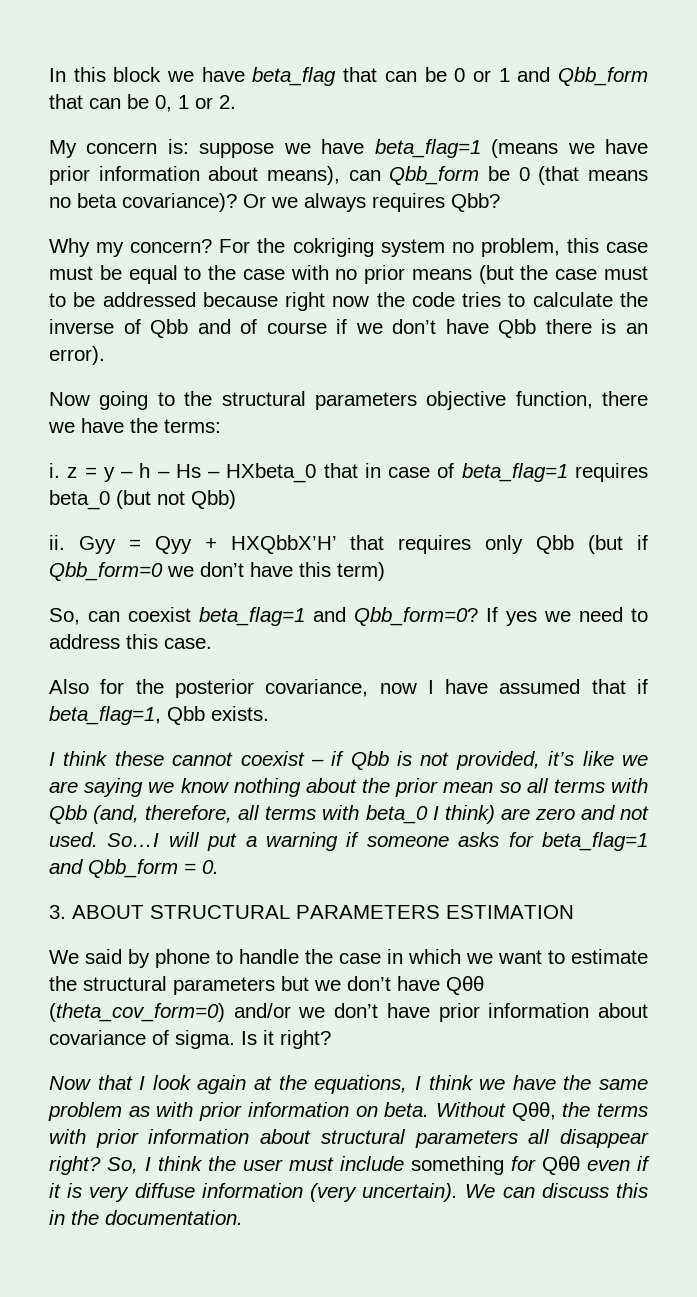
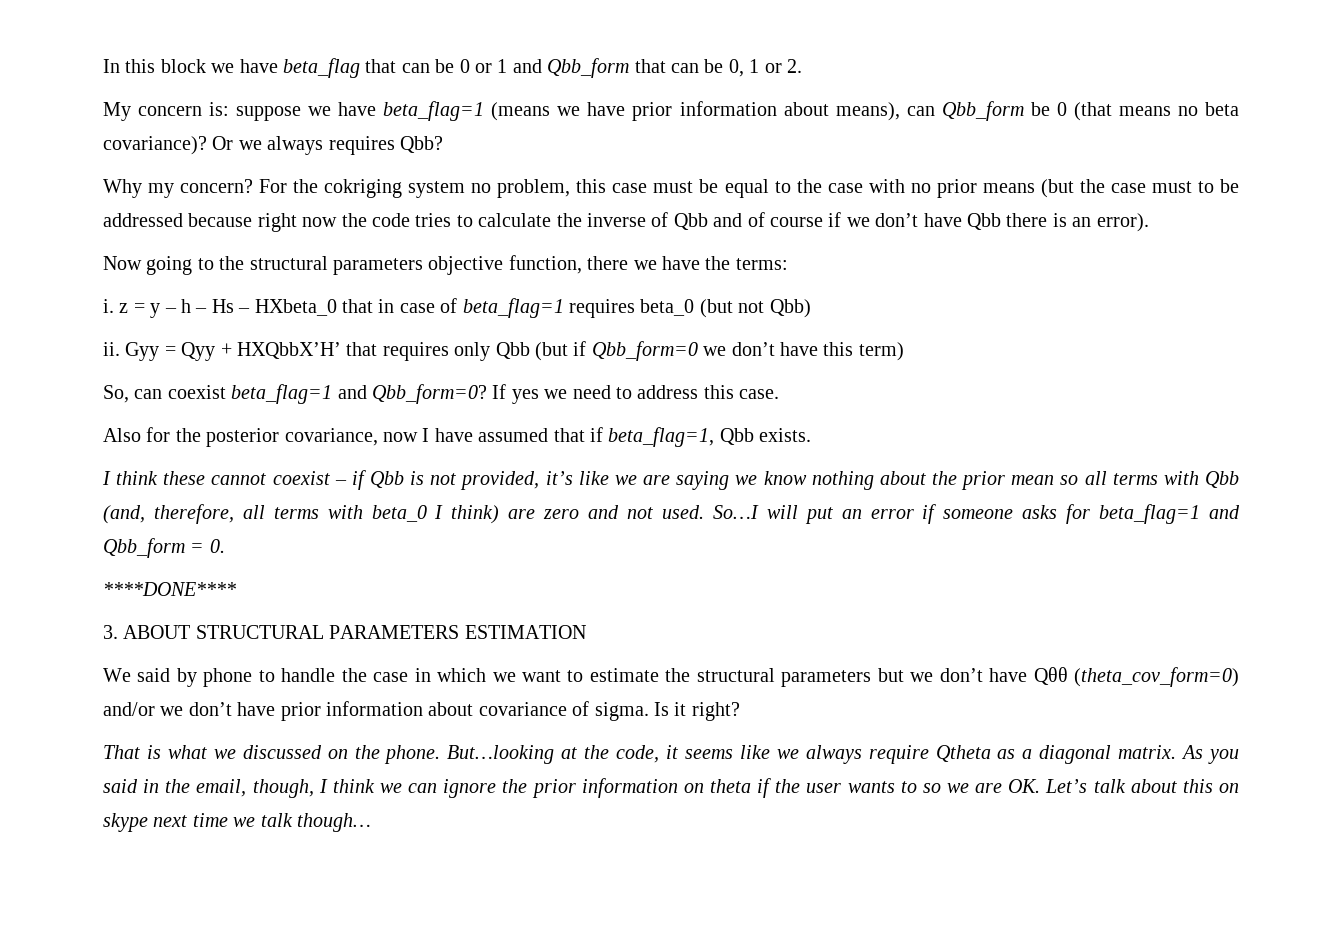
[245,832,338,851] a warning -> [841,509,914,519] an error
(219, 867) none -> [103,582,236,596] // ****DONE****
[49,1075,649,1094] [48,1102,648,1121] [49,1129,649,1148] [49,1156,650,1175] [49,1183,648,1202] [49,1210,243,1225] Now that I look again at the equations, I think we have the same problem as with prior information on beta. Without Qθθ, the terms with prior information about structural parameters all disappear right? So, I think the user must include something for Qθθ even if it is very diffuse information (very uncertain). We can discuss this in the documentation. -> [103,745,1239,764] [103,778,1239,798] [103,813,371,832] That is what we discussed on the phone. But…looking at the code, it seems like we always require Qtheta as a diagonal matrix. As you said in the email, though, I think we can ignore the prior information on theta if the user wants to so we are OK. Let’s talk about this on skype next time we talk though…

